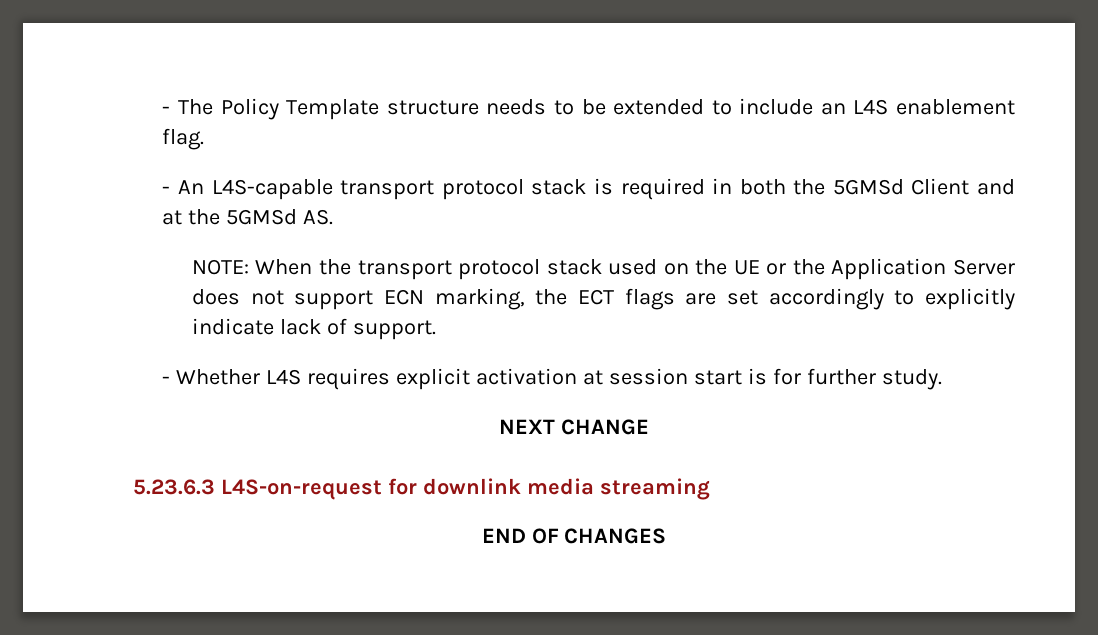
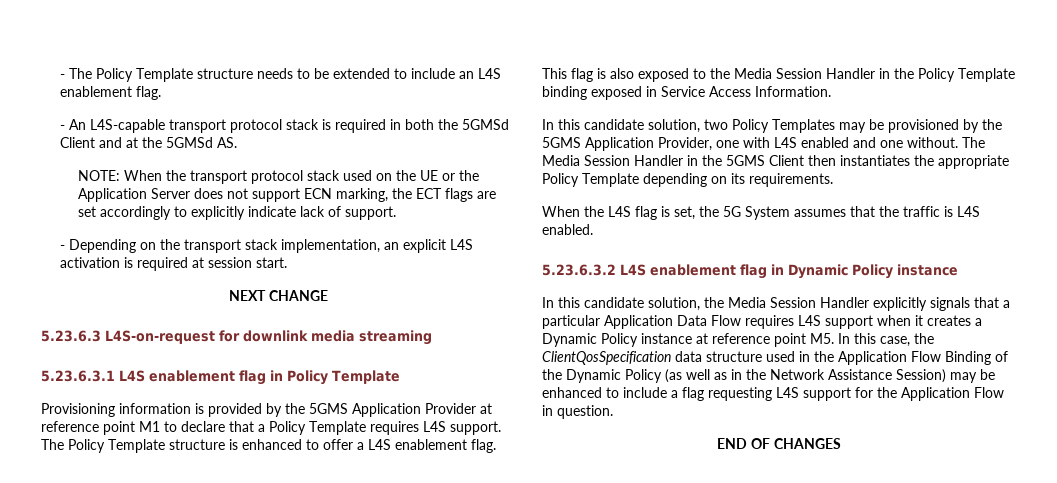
[176,368,942,390] Whether L4S requires explicit activation at session start is for further study. -> [68,239,473,253] [59,257,287,271] Depending on the transport stack implementation, an explicit L4S activation is required at session start.
(710, 489) none -> [41,370,400,385] [41,403,492,417] [41,421,501,435] [41,439,496,453] [542,68,1015,82] [542,86,831,100] [542,119,1002,133] [542,137,985,151] [542,155,1009,169] [542,173,833,187] [542,206,980,220] [542,224,593,235] [542,264,958,279] [542,297,1010,311] [542,315,982,329] [542,333,934,347] [542,351,1008,365] [542,369,995,383] [542,387,1004,401] [542,405,613,419] // 5.23.6.3.1 L4S enablement flag in Policy Template // Provisioning information is provided by the 5GMS Application Provider at reference point M1 to declare that a Policy Template requires L4S support. The Policy Template structure is enhanced to offer a L4S enablement flag. This flag is also exposed to the Media Session Handler in the Policy Template binding exposed in Service Access Information. // In this candidate solution, two Policy Templates may be provisioned by the 5GMS Application Provider, one with L4S enabled and one without. The Media Session Handler in the 5GMS Client then instantiates the appropriate Policy Template depending on its requirements. // When the L4S flag is set, the 5G System assumes that the traffic is L4S enabled. // 5.23.6.3.2 L4S enablement flag in Dynamic Policy instance // In this candidate solution, the Media Session Handler explicitly signals that a particular Application Data Flow requires L4S support when it creates a Dynamic Policy instance at reference point M5. In this case, the ClientQosSpecification data structure used in the Application Flow Binding of the Dynamic Policy (as well as in the Network Assistance Session) may be enhanced to include a flag requesting L4S support for the Application Flow in question.

